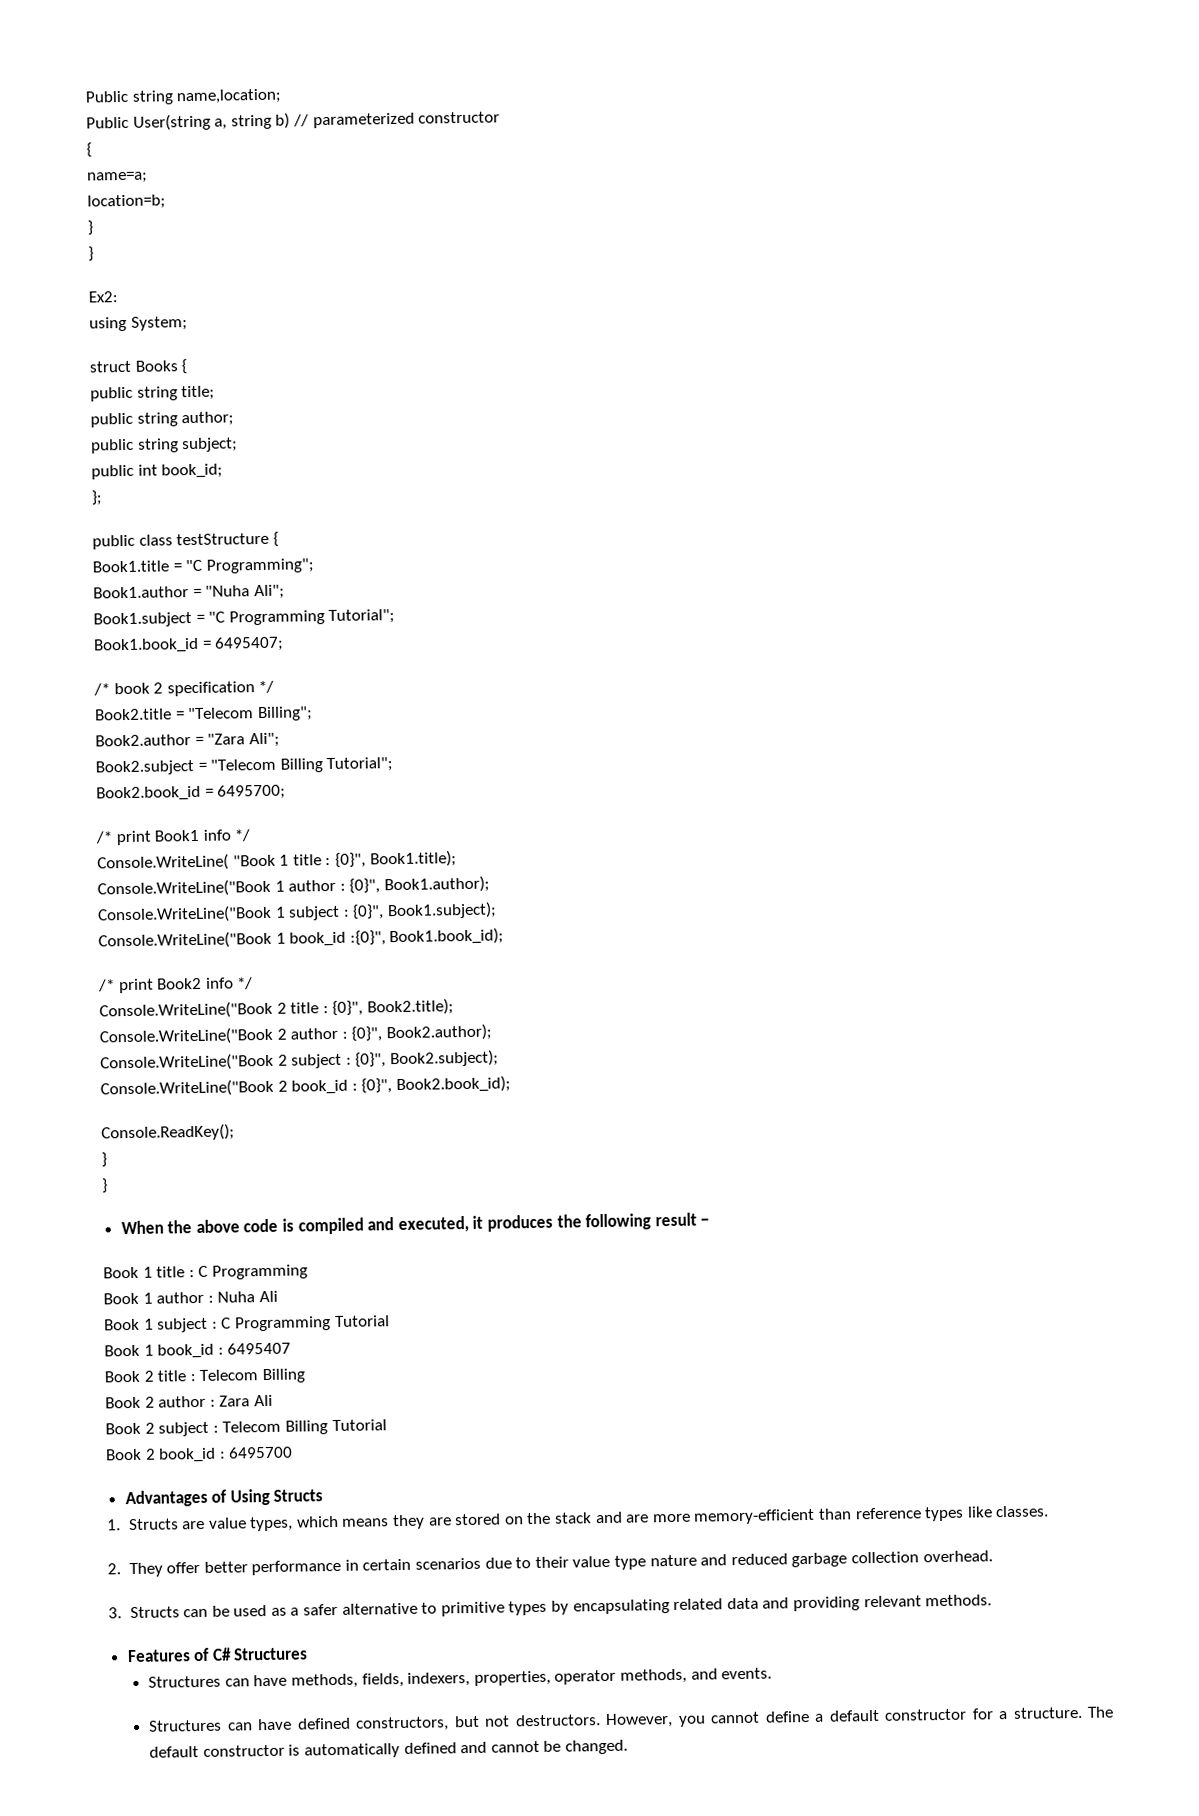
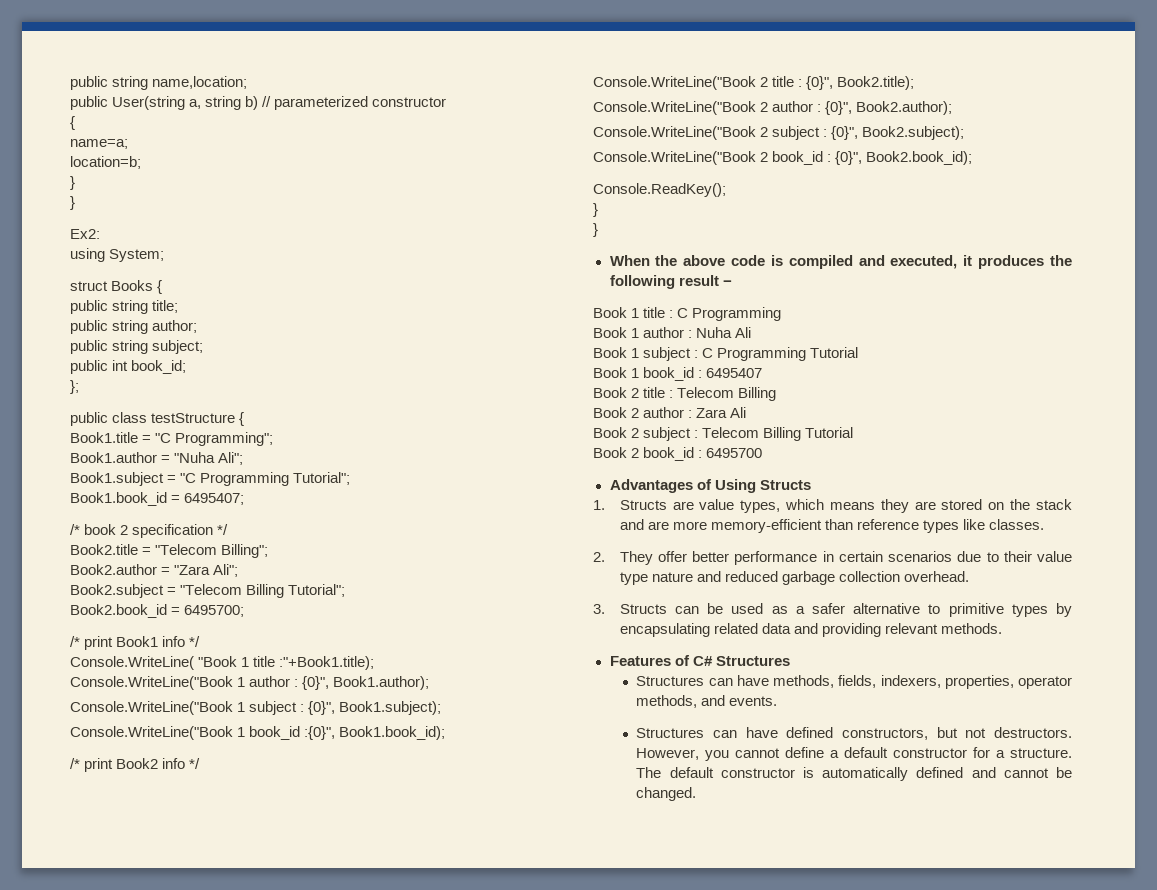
[85,90,128,103] Public -> [70,76,108,90] public
[86,116,129,129] Public -> [70,96,108,110] public
[325,850,457,868] : {0}", Book1.title); -> [279,656,375,670] :"+Book1.title);

